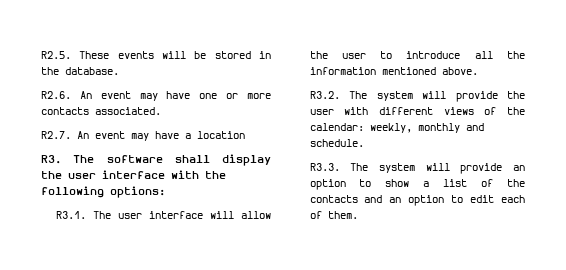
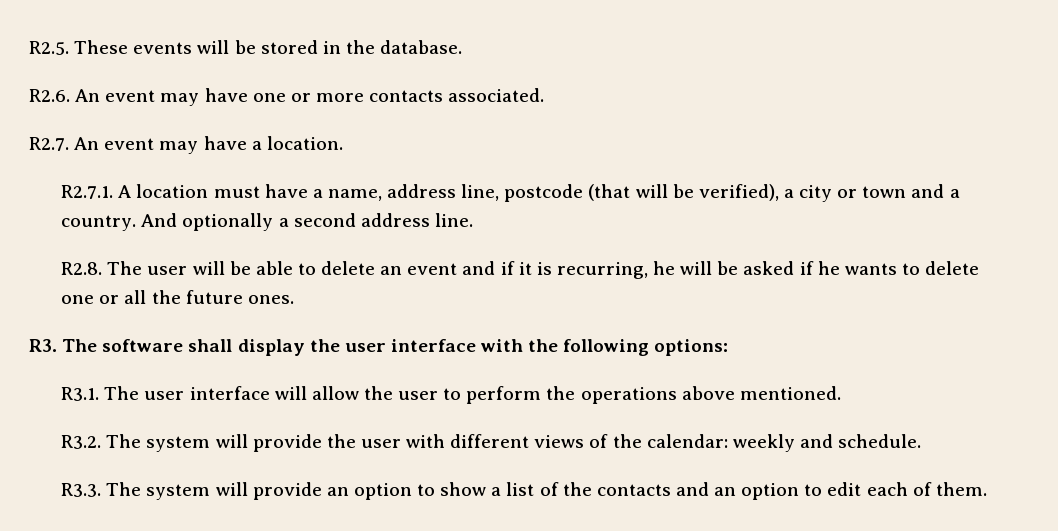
[197,131,245,139] location -> [266,136,343,150] [61,184,960,202] [61,213,473,231] [61,261,980,279] [61,290,294,304] location. // R2.7.1. A location must have a name, address line, postcode (that will be verified), a city or town and a country. And optionally a second address line. // R2.8. The user will be able to delete an event and if it is recurring, he will be asked if he wants to delete one or all the future ones.
[406,51,525,59] [309,67,478,75] introduce all the information mentioned above. -> [466,386,841,404] perform the operations above mentioned.
[369,123,460,133] weekly, monthly -> [732,434,795,452] weekly

